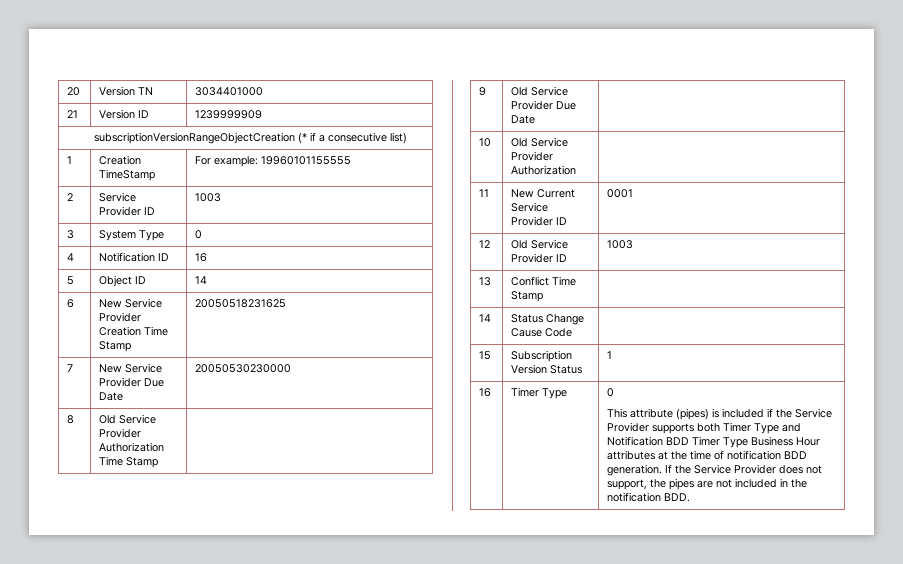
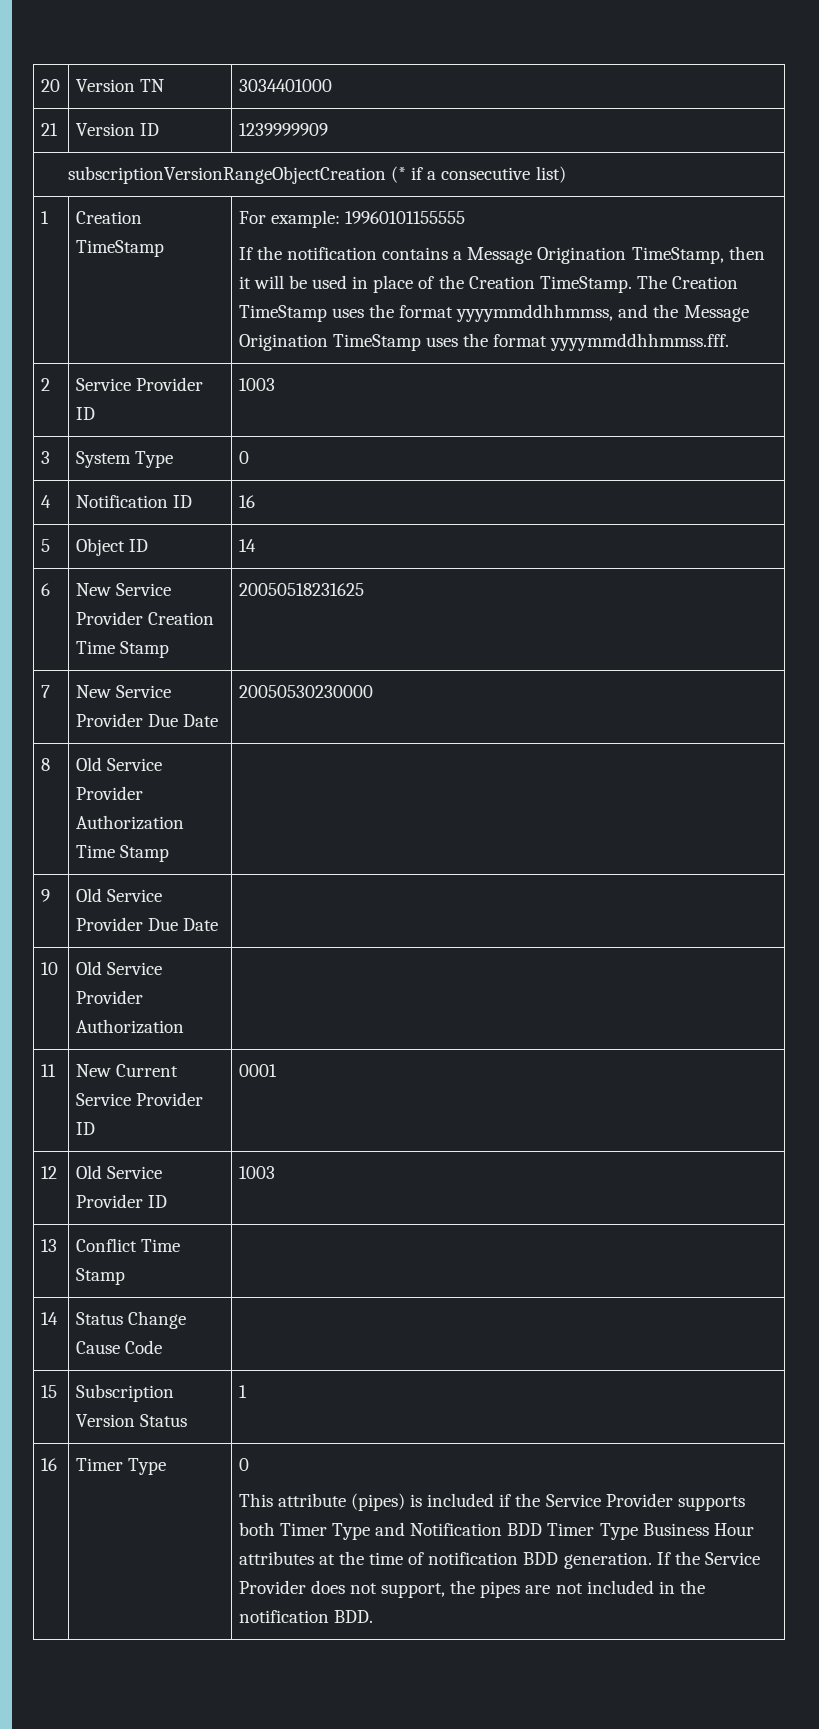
(352, 160) none -> [238,246,765,264] [238,275,739,293] [238,304,749,322] [238,333,730,351] // If the notification contains a Message Origination TimeStamp, then it will be used in place of the Creation TimeStamp. The Creation TimeStamp uses the format yyyymmddhhmmss, and the Message Origination TimeStamp uses the format yyyymmddhhmmss.fff.

